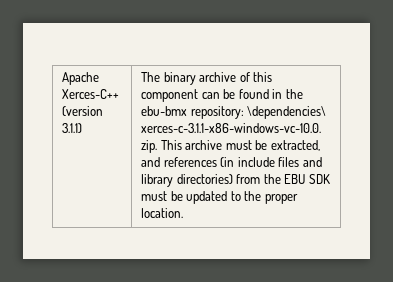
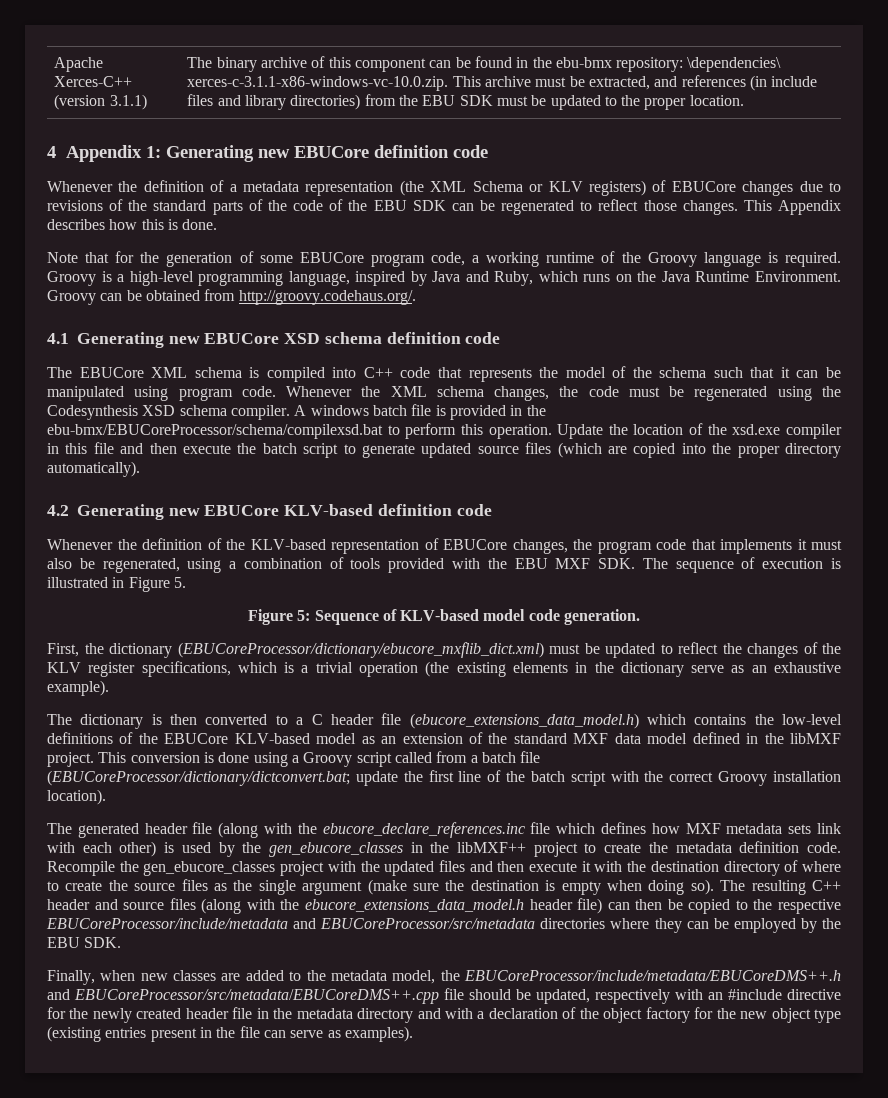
(184, 213) none -> [47,145,489,162] [47,180,841,196] [47,199,841,215] [47,219,218,230] [47,251,841,267] [47,271,841,286] [47,289,416,305] [47,332,501,348] [47,366,841,382] [47,386,841,401] [47,404,546,420] [47,423,842,439] [47,442,841,458] [47,461,140,477] [47,504,492,520] [47,538,842,554] [47,557,842,573] [47,577,186,592] [247,609,641,625] [47,642,841,658] [47,661,841,677] [47,680,109,696] [47,713,842,729] [47,732,842,744] [47,751,541,767] [47,770,841,786] [47,789,106,805] [47,822,841,838] [47,841,842,857] [47,860,842,876] [47,879,841,895] [47,898,841,914] [46,918,842,933] [47,937,122,948] [47,970,841,985] [47,988,841,1004] [47,1007,842,1023] [47,1026,413,1042] // 4 Appendix 1: Generating new EBUCore definition code // Whenever the definition of a metadata representation (the XML Schema or KLV registers) of EBUCore changes due to revisions of the standard parts of the code of the EBU SDK can be regenerated to reflect those changes. This Appendix describes how this is done. // Note that for the generation of some EBUCore program code, a working runtime of the Groovy language is required. Groovy is a high-level programming language, inspired by Java and Ruby, which runs on the Java Runtime Environment. Groovy can be obtained from http://groovy.codehaus.org/. // 4.1 Generating new EBUCore XSD schema definition code // The EBUCore XML schema is compiled into C++ code that represents the model of the schema such that it can be manipulated using program code. Whenever the XML schema changes, the code must be regenerated using the Codesynthesis XSD schema compiler. A windows batch file is provided in the ebu-bmx/EBUCoreProcessor/schema/compilexsd.bat to perform this operation. Update the location of the xsd.exe compiler in this file and then execute the batch script to generate updated source files (which are copied into the proper directory automatically). // 4.2 Generating new EBUCore KLV-based definition code // Whenever the definition of the KLV-based representation of EBUCore changes, the program code that implements it must also be regenerated, using a combination of tools provided with the EBU MXF SDK. The sequence of execution is illustrated in Figure 5. // Figure 5: Sequence of KLV-based model code generation. // First, the dictionary (EBUCoreProcessor/dictionary/ebucore_mxflib_dict.xml) must be updated to reflect the changes of the KLV register specifications, which is a trivial operation (the existing elements in the dictionary serve as an exhaustive example). // The dictionary is then converted to a C header file (ebucore_extensions_data_model.h) which contains the low-level definitions of the EBUCore KLV-based model as an extension of the standard MXF data model defined in the libMXF project. This conversion is done using a Groovy script called from a batch file (EBUCoreProcessor/dictionary/dictconvert.bat; update the first line of the batch script with the correct Groovy installation location). // The generated header file (along with the ebucore_declare_references.inc file which defines how MXF metadata sets link with each other) is used by the gen_ebucore_classes in the libMXF++ project to create the metadata definition code. Recompile the gen_ebucore_classes project with the updated files and then execute it with the destination directory of where to create the source files as the single argument (make sure the destination is empty when doing so). The resulting C++ header and source files (along with the ebucore_extensions_data_model.h header file) can then be copied to the respective EBUCoreProcessor/include/metadata and EBUCoreProcessor/src/metadata directories where they can be employed by the EBU SDK. // Finally, when new classes are added to the metadata model, the EBUCoreProcessor/include/metadata/EBUCoreDMS++.h and EBUCoreProcessor/src/metadata/EBUCoreDMS++.cpp file should be updated, respectively with an #include directive for the newly created header file in the metadata directory and with a declaration of the object factory for the new object type (existing entries present in the file can serve as examples).

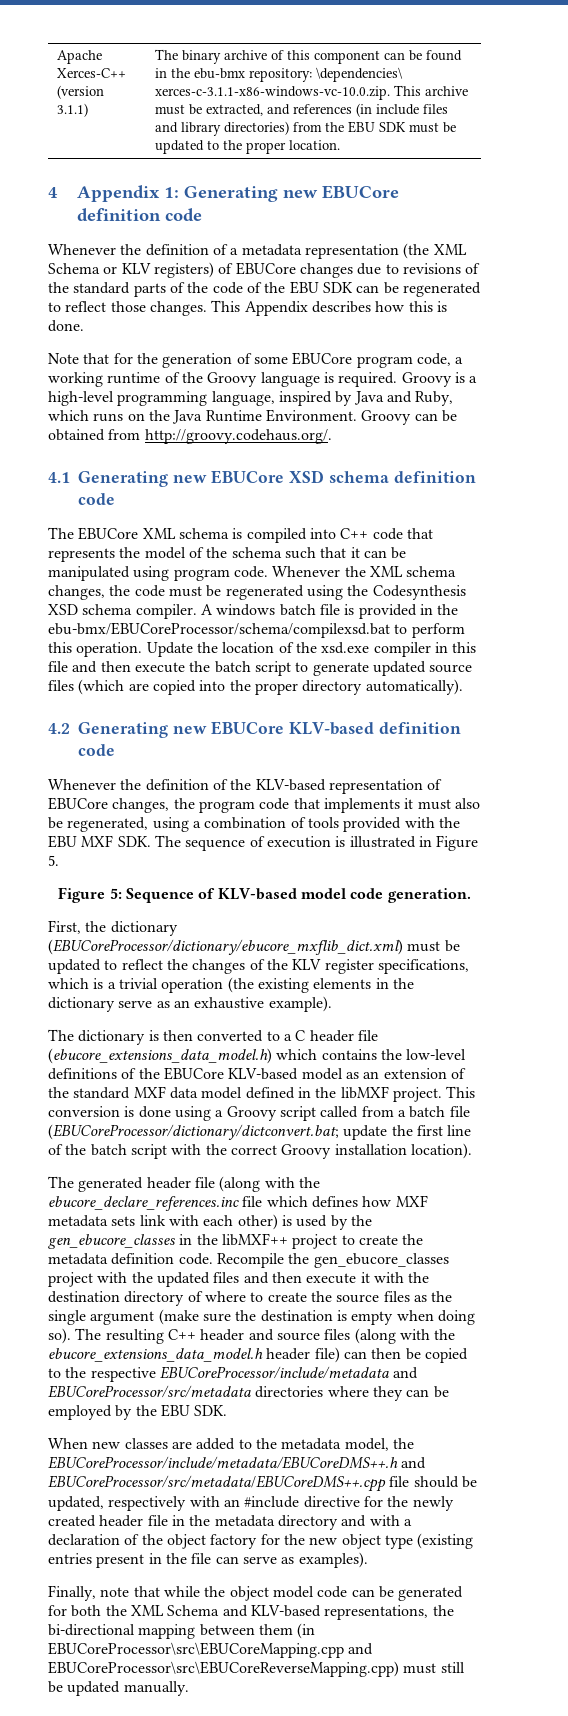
[47,970,136,985] Finally, when -> [48,1438,88,1449] When
(413, 1034) none -> [48,1585,464,1601] [48,1605,454,1620] [48,1623,316,1639] [48,1642,374,1658] [48,1661,465,1677] [48,1681,189,1696] // Finally, note that while the object model code can be generated for both the XML Schema and KLV-based representations, the bi-directional mapping between them (in EBUCoreProcessor\src\EBUCoreMapping.cpp and EBUCoreProcessor\src\EBUCoreReverseMapping.cpp) must still be updated manually.

